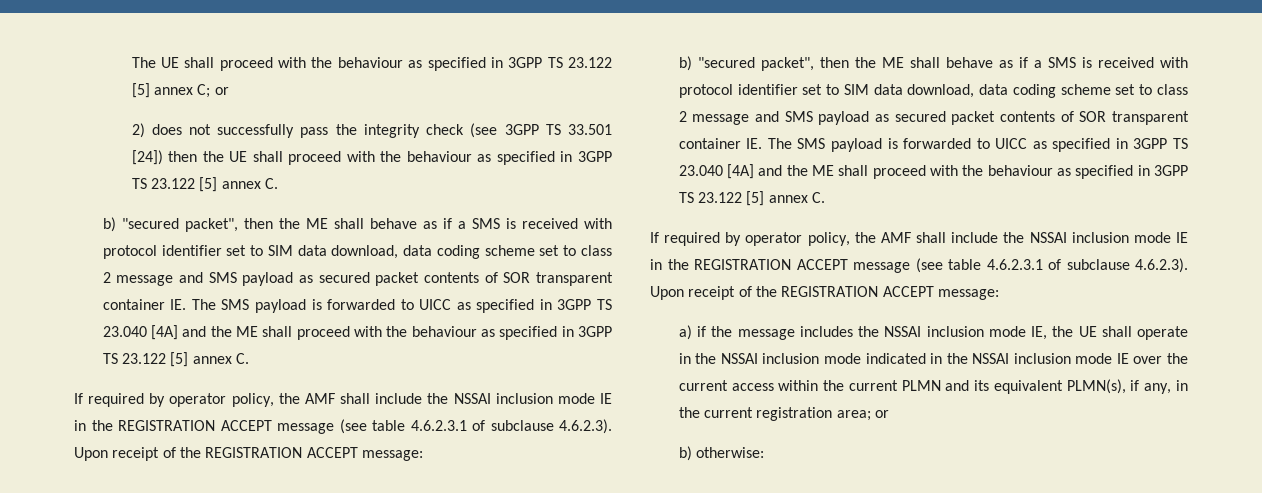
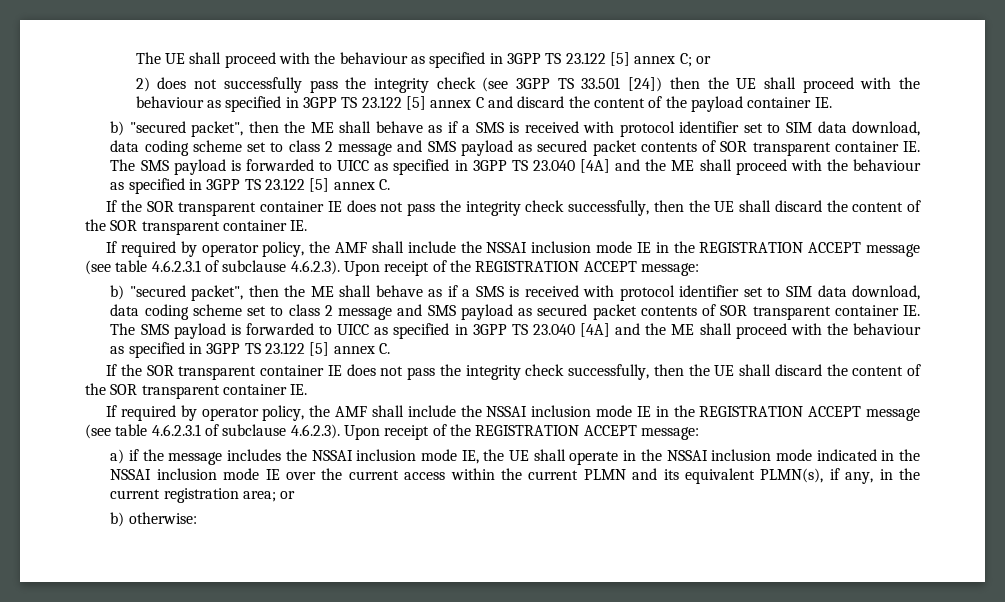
[264,178,278,189] C. -> [475,96,832,112] C and discard the content of the payload container IE.
(250, 358) none -> [106,200,922,216] [85,219,308,235] // If the SOR transparent container IE does not pass the integrity check successfully, then the UE shall discard the content of the SOR transparent container IE.
(826, 197) none -> [106,364,922,380] [85,383,308,399] // If the SOR transparent container IE does not pass the integrity check successfully, then the UE shall discard the content of the SOR transparent container IE.

